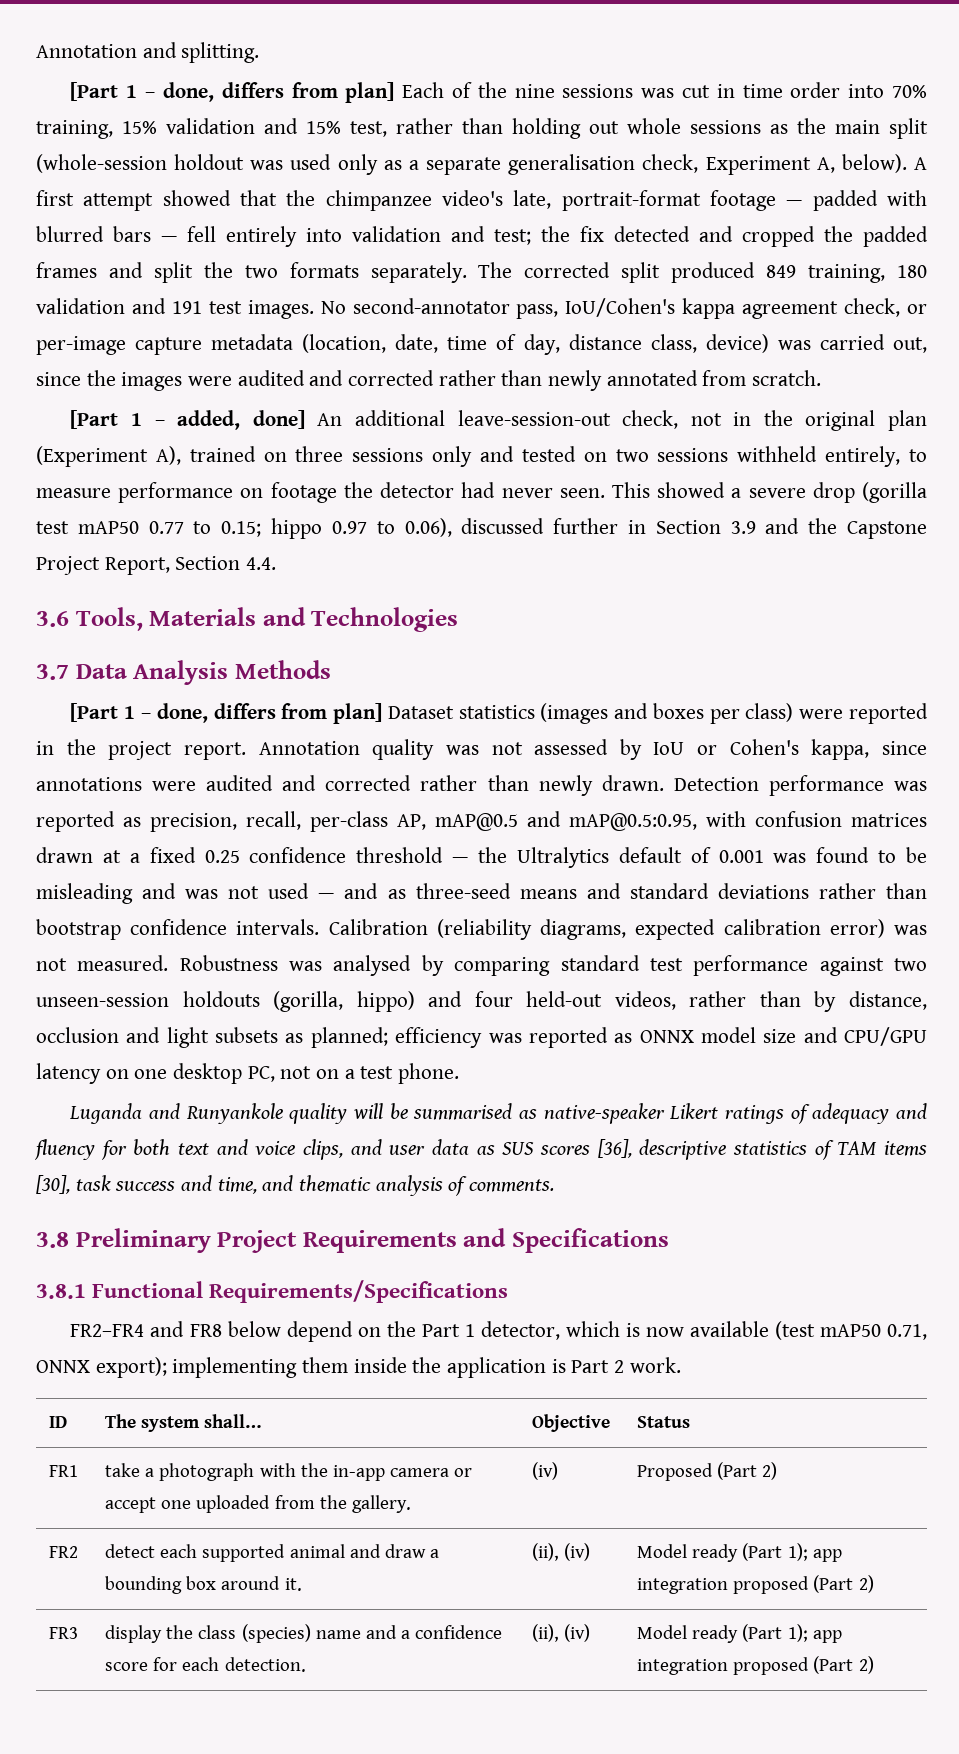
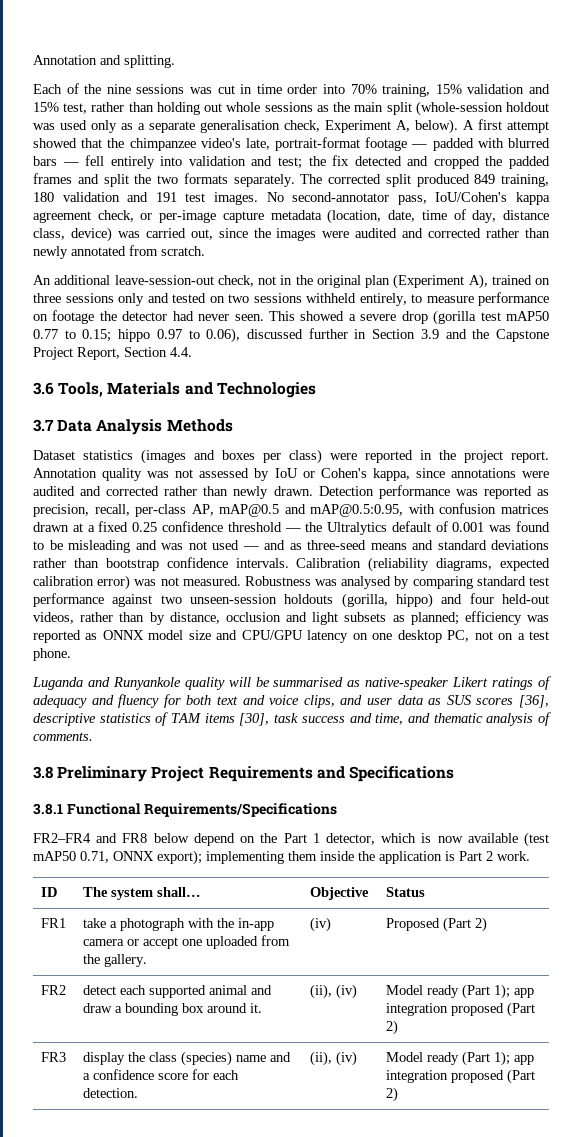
[70,82,395,103] [Part 1 – done, differs from plan] -> (175, 61) none
[70,410,305,430] [Part 1 – added, done] -> (205, 251) none
[70,703,383,724] [Part 1 – done, differs from plan] -> (233, 425) none

